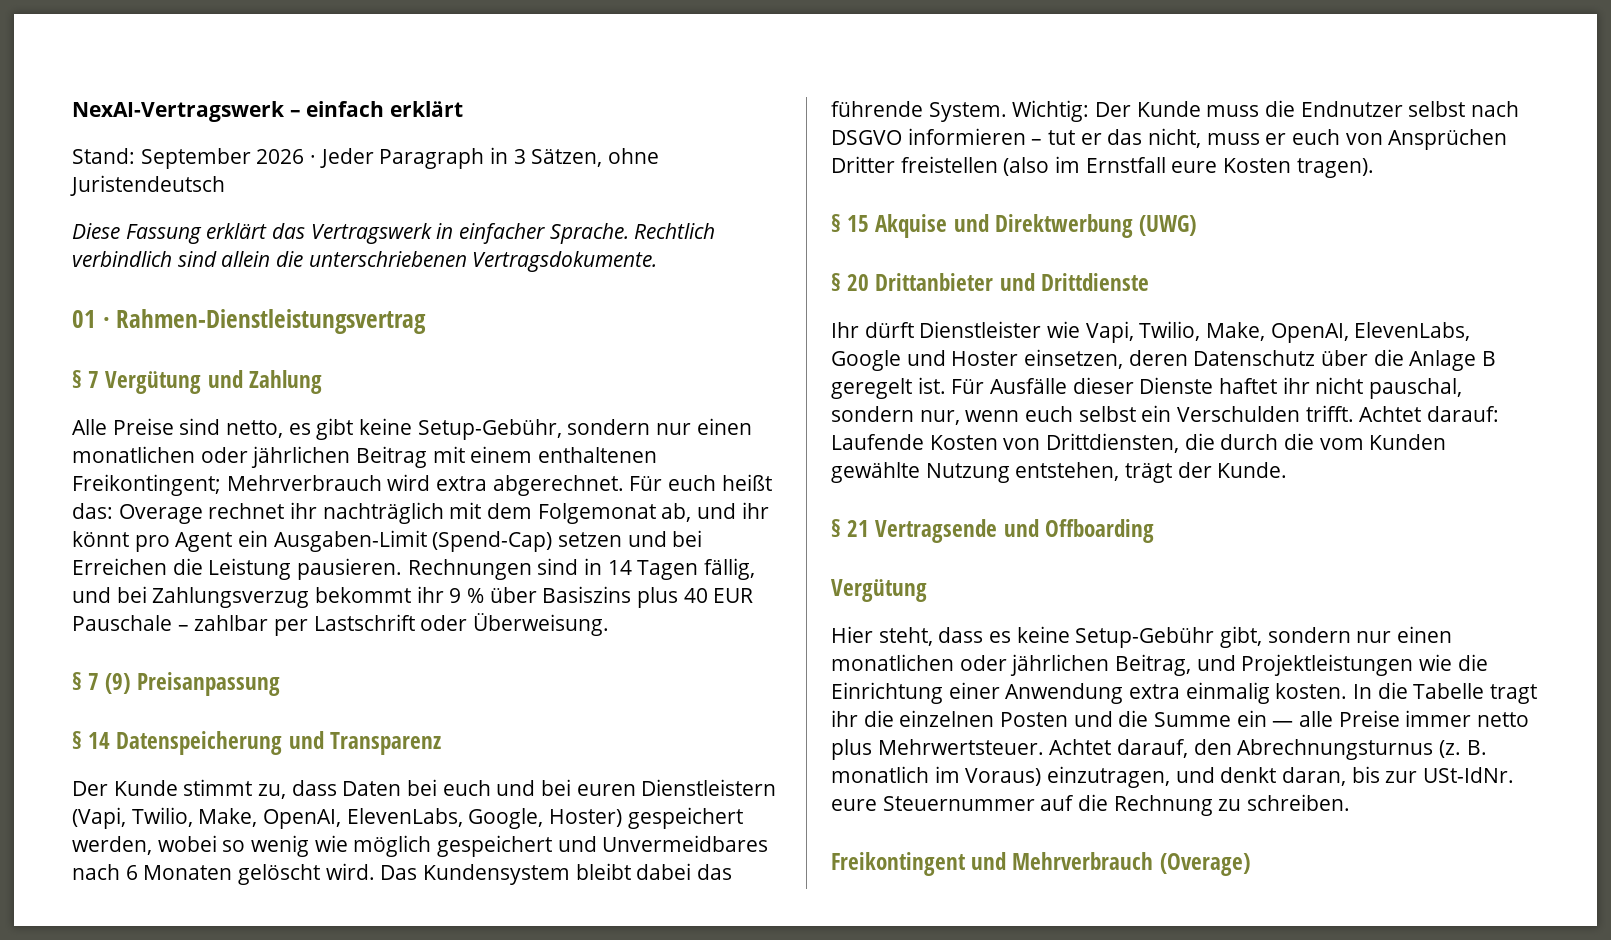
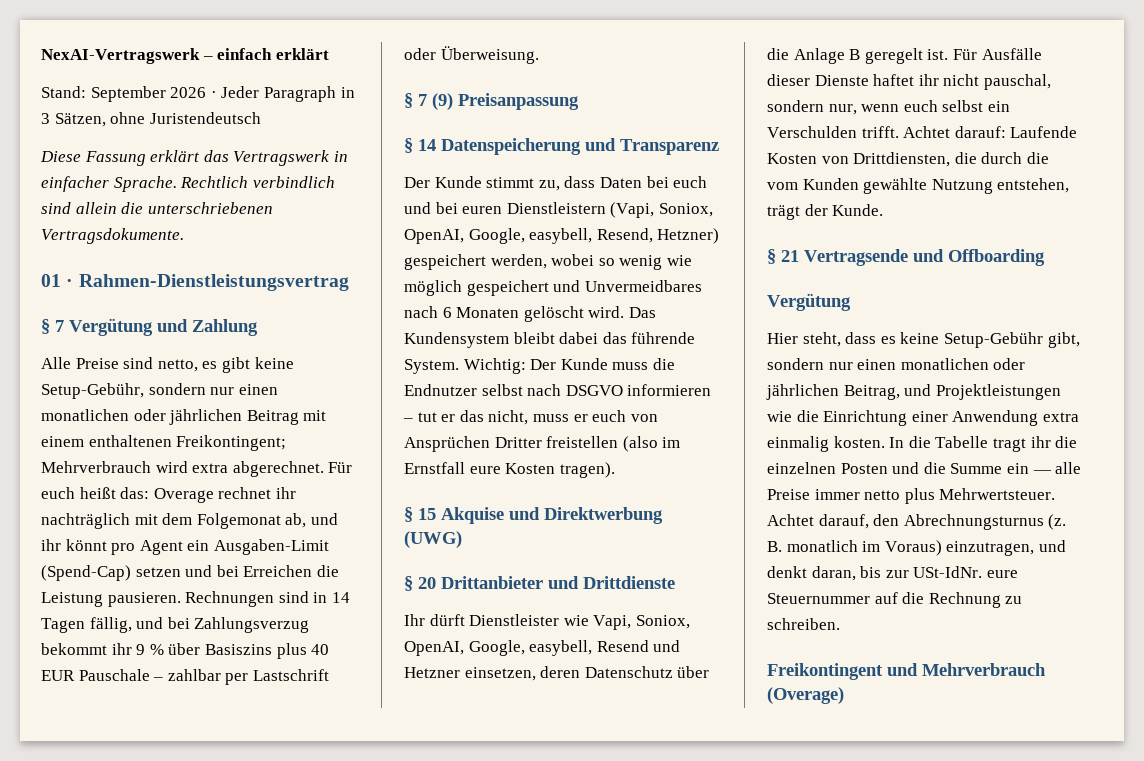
[131,807,623,829] Twilio, Make, OpenAI, ElevenLabs, Google, Hoster) -> [658,203,713,217] [404,228,720,244] Soniox, OpenAI, Google, easybell, Resend, Hetzner)
[1139,321,1471,343] [831,350,1019,371] Twilio, Make, OpenAI, ElevenLabs, Google und Hoster -> [635,615,690,629] [404,640,681,656] [404,667,460,678] Soniox, OpenAI, Google, easybell, Resend und Hetzner

